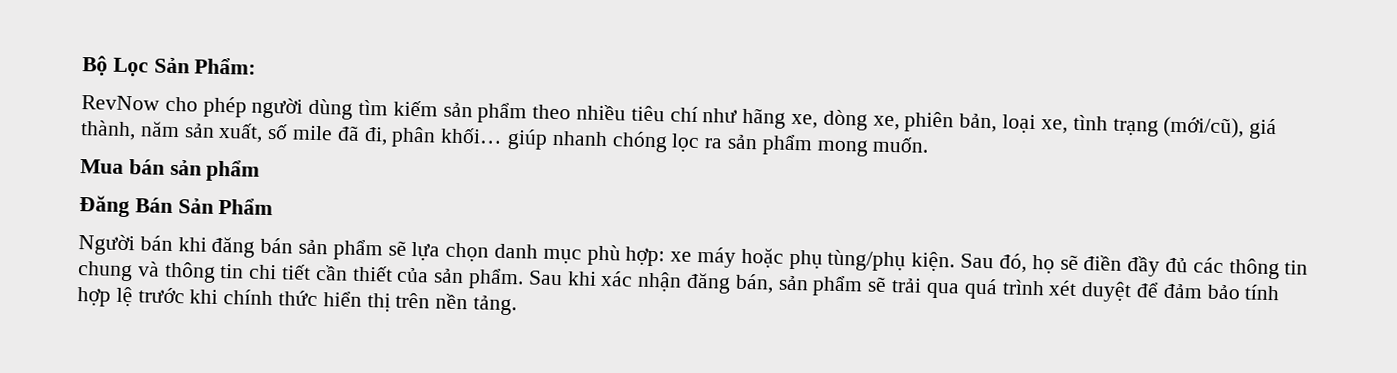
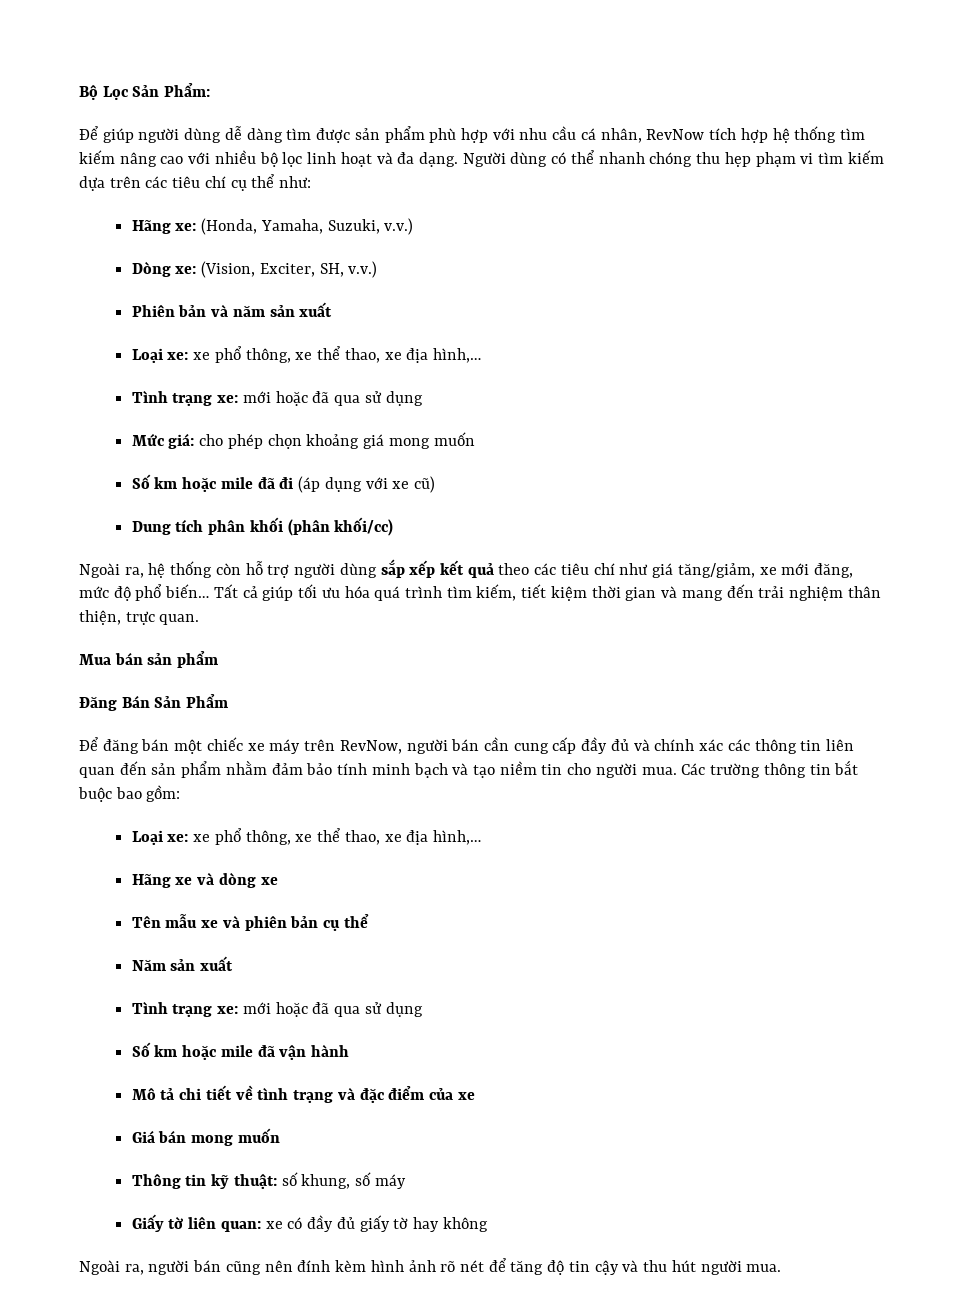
[81,95,1278,140] [80,120,930,157] RevNow cho phép người dùng tìm kiếm sản phẩm theo nhiều tiêu chí như hãng xe, dòng xe, phiên bản, loại xe, tình trạng (mới/cũ), giá thành, năm sản xuất, số mile đã đi, phân khối… giúp nhanh chóng lọc ra sản phẩm mong muốn. -> [79,126,865,143] [79,150,884,167] [79,174,312,191] [131,218,414,235] [131,261,378,278] [131,302,333,317] [131,346,482,363] [131,390,423,406] [131,432,475,449] [131,474,436,493] [131,517,394,536] [79,559,853,578] [79,584,881,601] [79,610,200,625] Để giúp người dùng dễ dàng tìm được sản phẩm phù hợp với nhu cầu cá nhân, RevNow tích hợp hệ thống tìm kiếm nâng cao với nhiều bộ lọc linh hoạt và đa dạng. Người dùng có thể nhanh chóng thu hẹp phạm vi tìm kiếm dựa trên các tiêu chí cụ thể như: // Hãng xe: (Honda, Yamaha, Suzuki, v.v.) // Dòng xe: (Vision, Exciter, SH, v.v.) // Phiên bản và năm sản xuất // Loại xe: xe phổ thông, xe thể thao, xe địa hình,… // Tình trạng xe: mới hoặc đã qua sử dụng // Mức giá: cho phép chọn khoảng giá mong muốn // Số km hoặc mile đã đi (áp dụng với xe cũ) // Dung tích phân khối (phân khối/cc) // Ngoài ra, hệ thống còn hỗ trợ người dùng sắp xếp kết quả theo các tiêu chí như giá tăng/giảm, xe mới đăng, mức độ phổ biến… Tất cả giúp tối ưu hóa quá trình tìm kiếm, tiết kiệm thời gian và mang đến trải nghiệm thân thiện, trực quan.
[78,234,1309,280] [77,261,1281,303] [77,286,518,316] Người bán khi đăng bán sản phẩm sẽ lựa chọn danh mục phù hợp: xe máy hoặc phụ tùng/phụ kiện. Sau đó, họ sẽ điền đầy đủ các thông tin chung và thông tin chi tiết cần thiết của sản phẩm. Sau khi xác nhận đăng bán, sản phẩm sẽ trải qua quá trình xét duyệt để đảm bảo tính hợp lệ trước khi chính thức hiển thị trên nền tảng. -> [79,737,854,754] [79,760,859,778] [78,785,181,802] [131,828,482,845] [131,872,278,888] [131,914,369,931] [131,956,234,971] [131,1001,423,1017] [131,1042,350,1060] [131,1085,475,1103] [131,1128,280,1146] [131,1172,406,1189] [131,1214,488,1232] [79,1258,782,1275] Để đăng bán một chiếc xe máy trên RevNow, người bán cần cung cấp đầy đủ và chính xác các thông tin liên quan đến sản phẩm nhằm đảm bảo tính minh bạch và tạo niềm tin cho người mua. Các trường thông tin bắt buộc bao gồm: // Loại xe: xe phổ thông, xe thể thao, xe địa hình,… // Hãng xe và dòng xe // Tên mẫu xe và phiên bản cụ thể // Năm sản xuất // Tình trạng xe: mới hoặc đã qua sử dụng // Số km hoặc mile đã vận hành // Mô tả chi tiết về tình trạng và đặc điểm của xe // Giá bán mong muốn // Thông tin kỹ thuật: số khung, số máy // Giấy tờ liên quan: xe có đầy đủ giấy tờ hay không // Ngoài ra, người bán cũng nên đính kèm hình ảnh rõ nét để tăng độ tin cậy và thu hút người mua.

